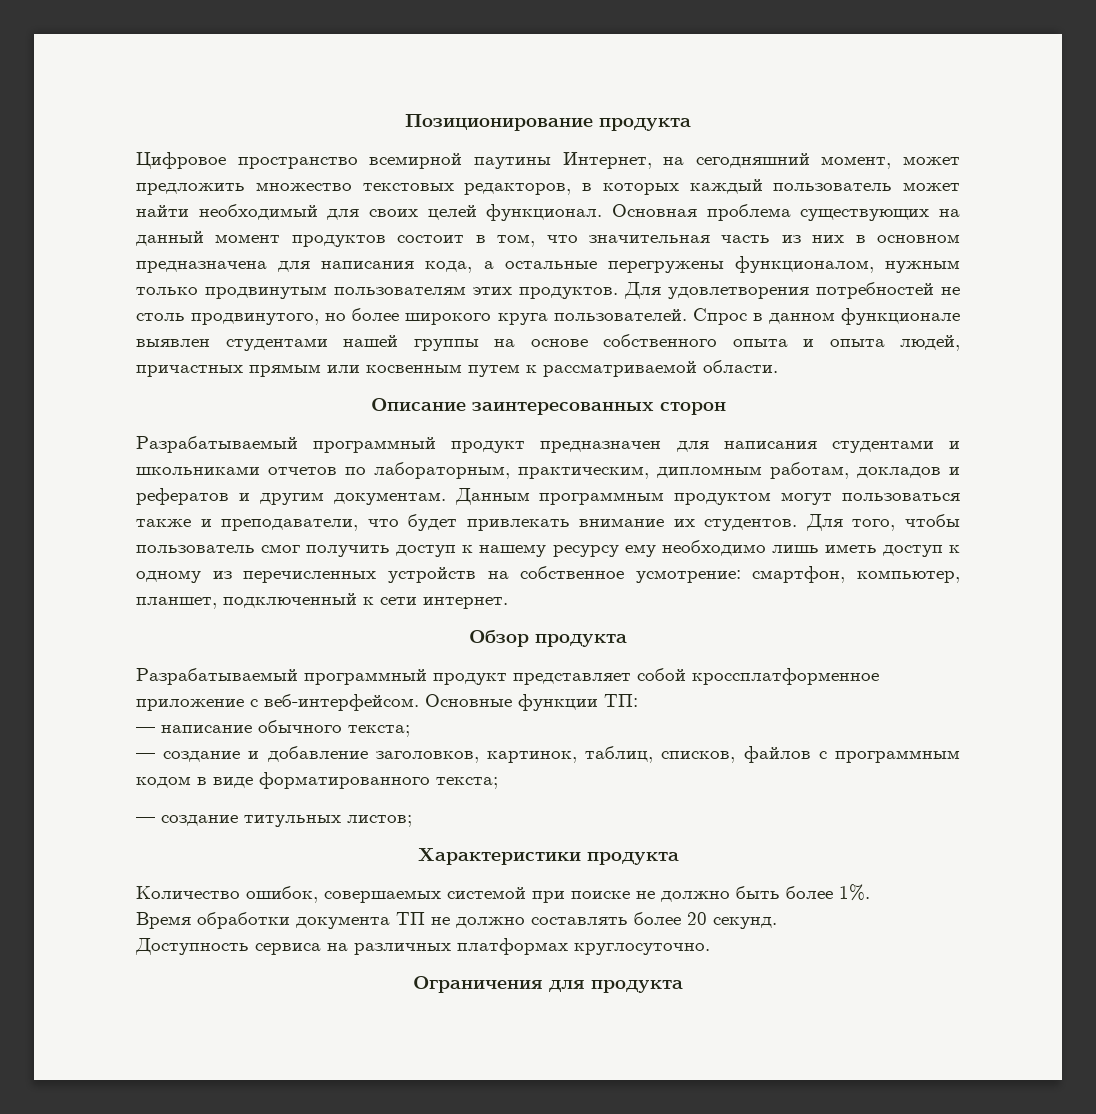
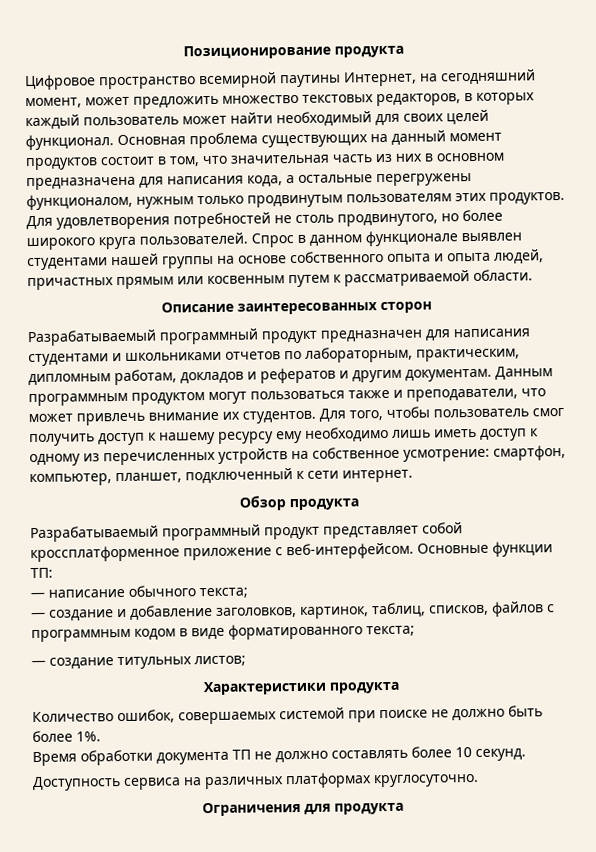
[408,514,570,531] будет привлекать -> [28,412,145,426] может привлечь
[687,912,707,925] 20 -> [455,747,472,758] 10

